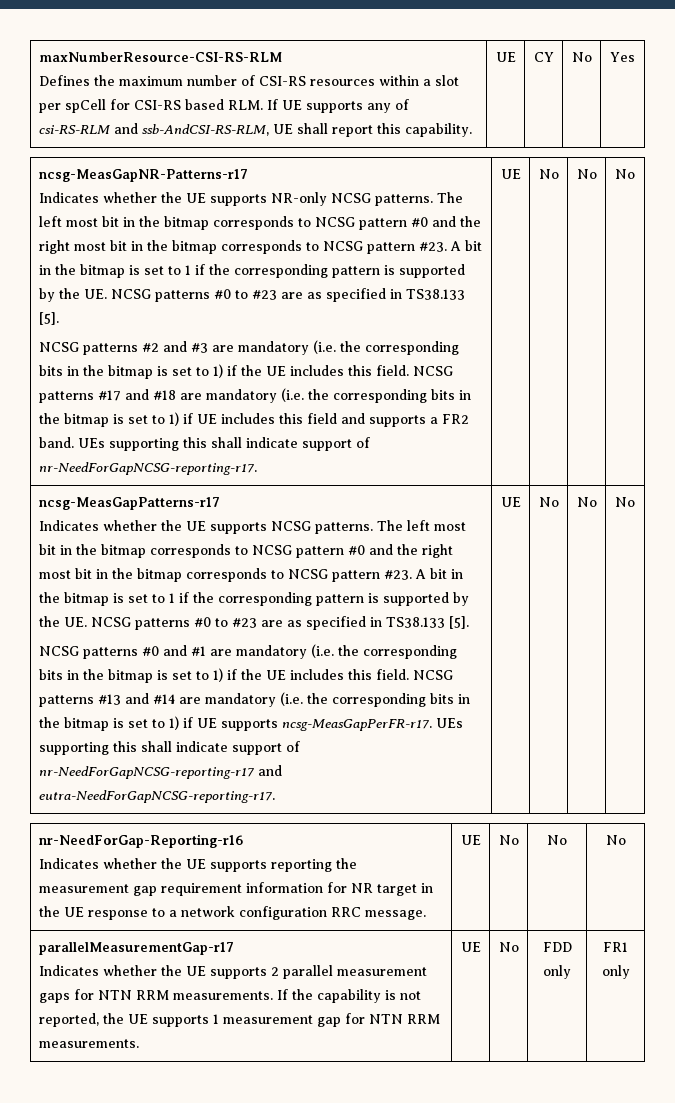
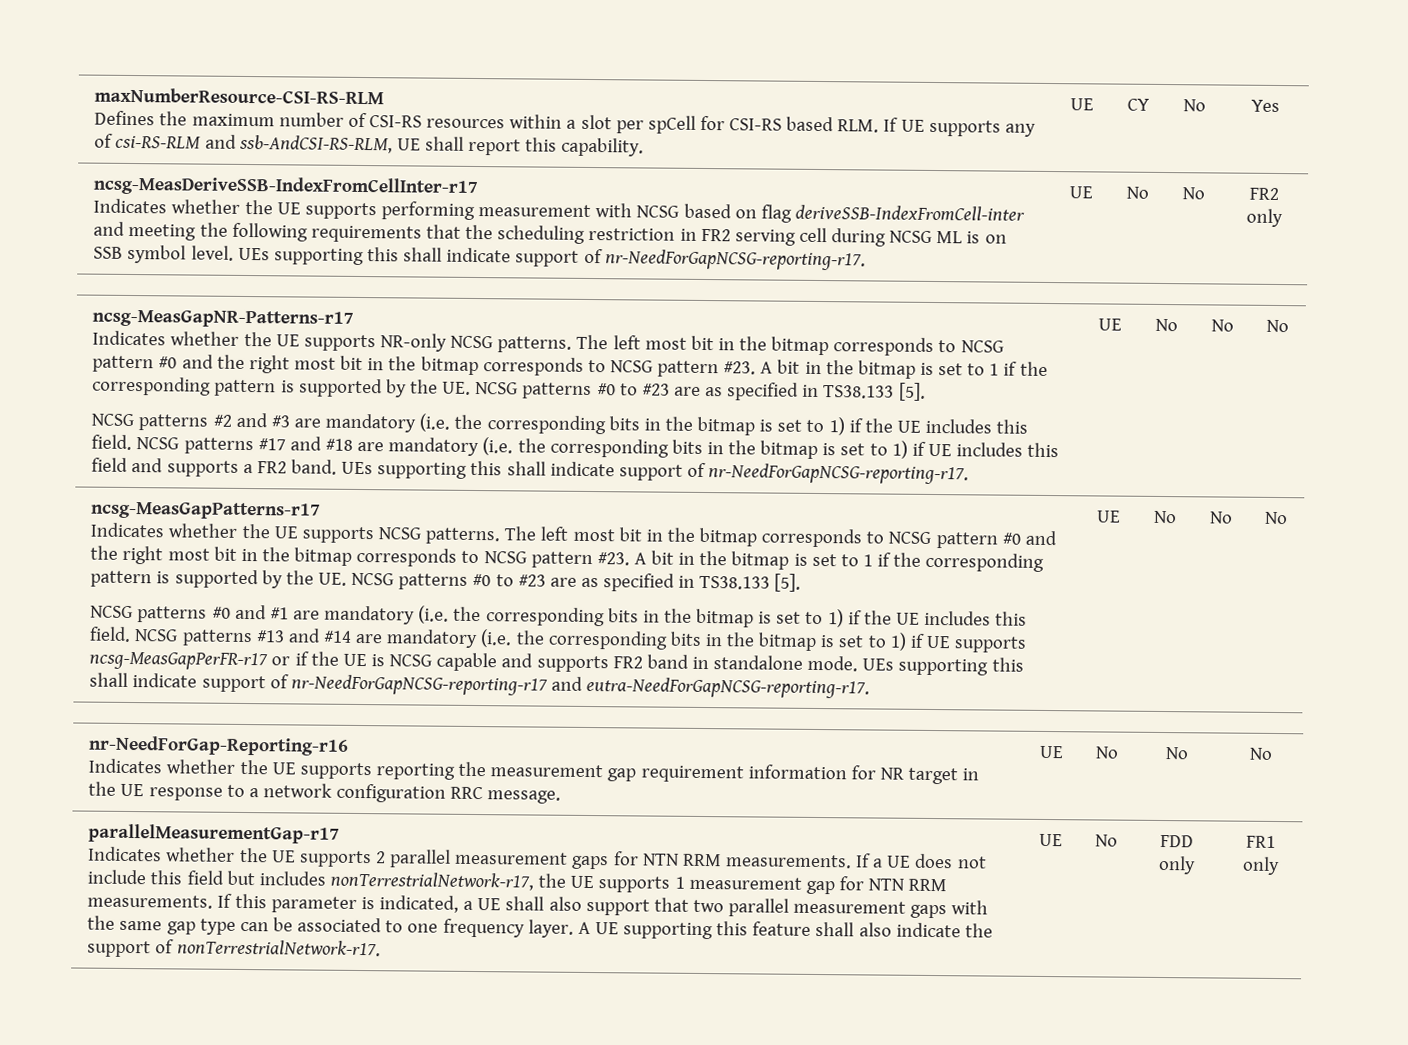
(635, 57) none -> [93,175,479,198] [93,198,1025,223] [93,221,1007,247] [93,244,866,271] [1069,186,1093,199] [1125,186,1149,199] [1181,187,1205,200] [1249,187,1279,201] [1246,208,1283,228] // ncsg-MeasDeriveSSB-IndexFromCellInter-r17 // Indicates whether the UE supports performing measurement with NCSG based on flag deriveSSB-IndexFromCell-inter and meeting the following requirements that the scheduling restriction in FR2 serving cell during NCSG ML is on SSB symbol level. UEs supporting this shall indicate support of nr-NeedForGapNCSG-reporting-r17. | UE | No | No | FR2 only
[281,719,432,731] ncsg-MeasGapPerFR-r17. -> [89,651,859,673] ncsg-MeasGapPerFR-r17 or if the UE is NCSG capable and supports FR2 band in standalone mode.
[291,989,421,1003] [38,1013,99,1027] the capability is not reported, -> [872,853,987,869] [87,869,534,891] a UE does not include this field but includes nonTerrestrialNetwork-r17,
(139, 1043) none -> [217,893,989,919] [87,915,993,940] [87,939,381,958] If this parameter is indicated, a UE shall also support that two parallel measurement gaps with the same gap type can be associated to one frequency layer. A UE supporting this feature shall also indicate the support of nonTerrestrialNetwork-r17.

